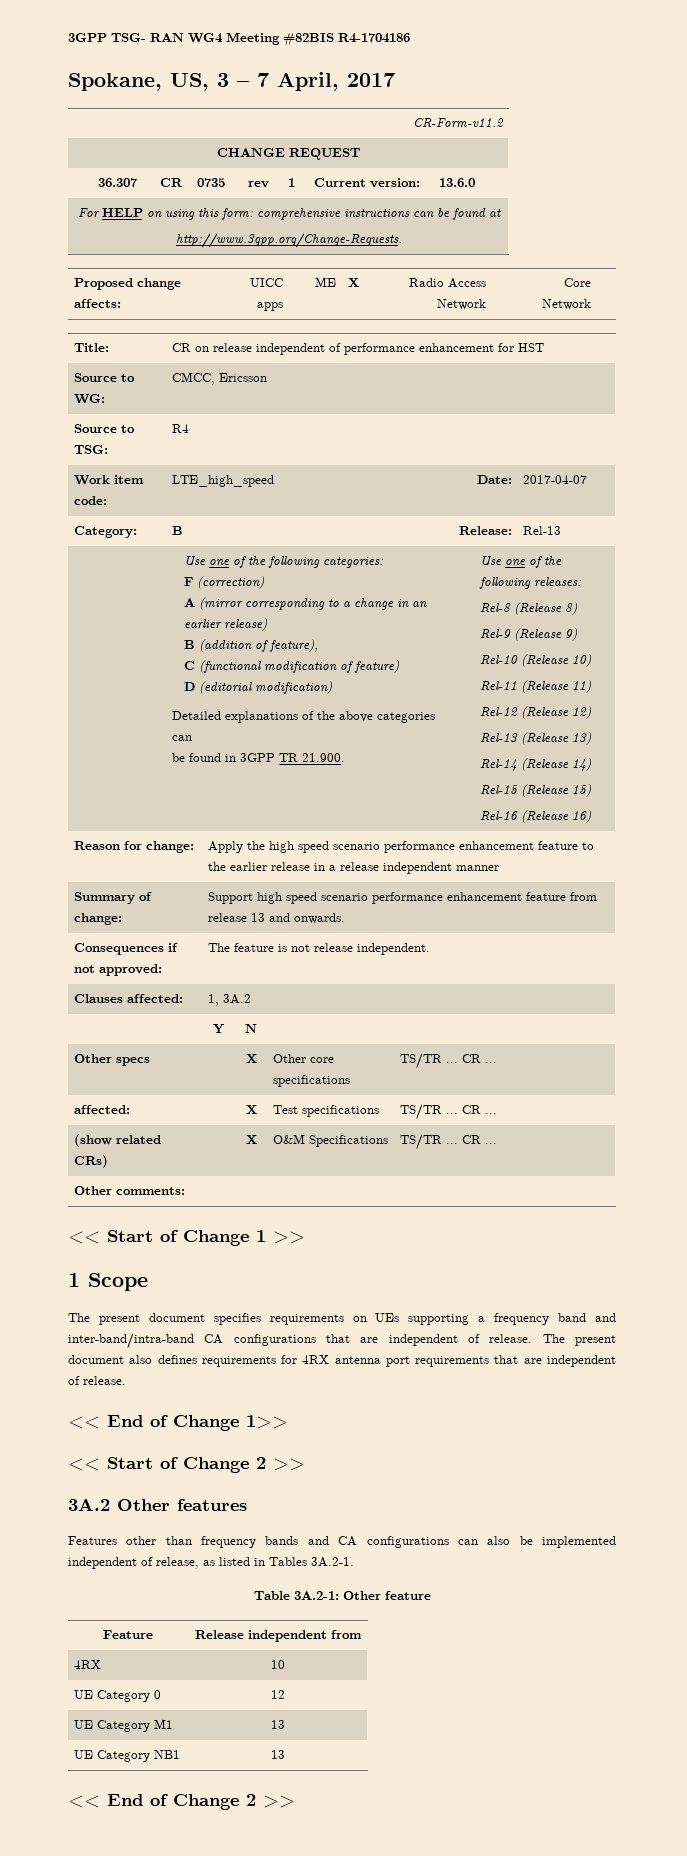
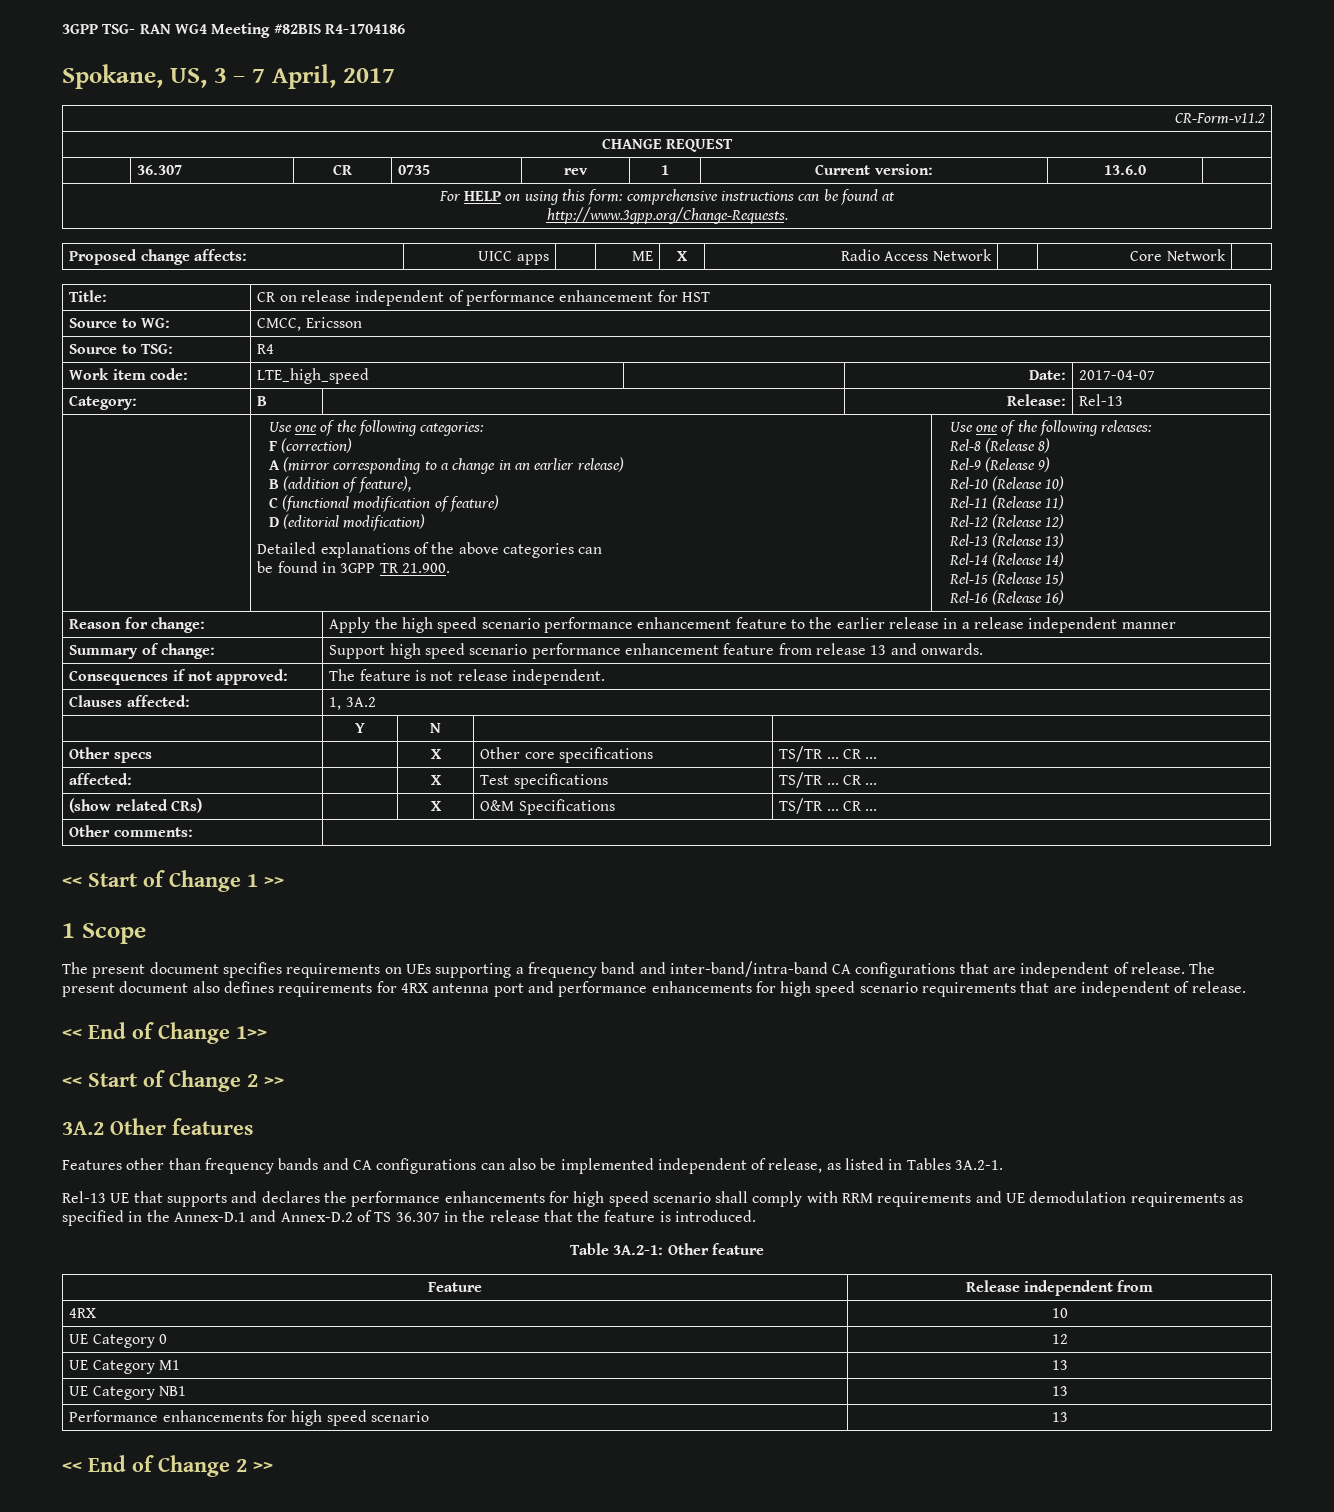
(410, 1361) none -> [527,981,918,997] and performance enhancements for high speed scenario
(354, 1562) none -> [62,1191,1244,1207] [62,1210,757,1226] // Rel-13 UE that supports and declares the performance enhancements for high speed scenario shall comply with RRM requirements and UE demodulation requirements as specified in the Annex-D.1 and Annex-D.2 of TS 36.307 in the release that the feature is introduced.
(285, 1754) none -> [69,1410,430,1426] [1051,1412,1068,1422] // Performance enhancements for high speed scenario | 13

